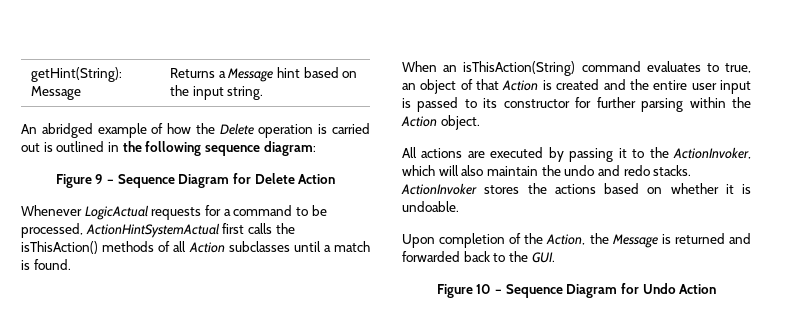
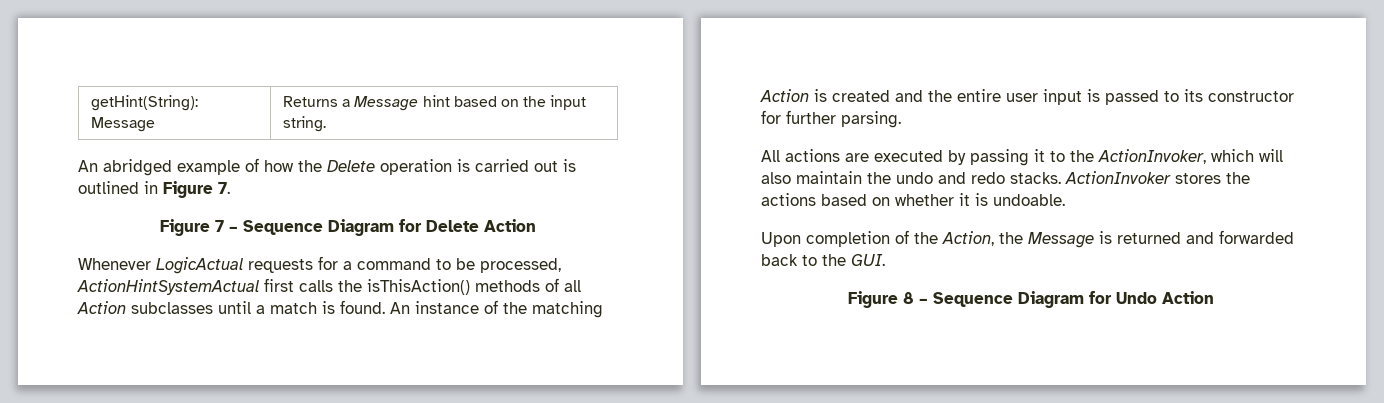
[122,141,316,156] [55,174,104,188] the following sequence diagram: // Figure 9 -> [163,181,230,198] [160,219,224,236] Figure 7. // Figure 7
[402,61,751,76] [402,79,500,94] // When an isThisAction(String) command evaluates to true, an object of that -> [390,300,603,318] An instance of the matching
[641,97,751,112] [401,115,480,130] parsing within the Action object. -> [841,111,901,128] parsing.
[476,284,492,294] 10 -> [903,292,914,304] 8

